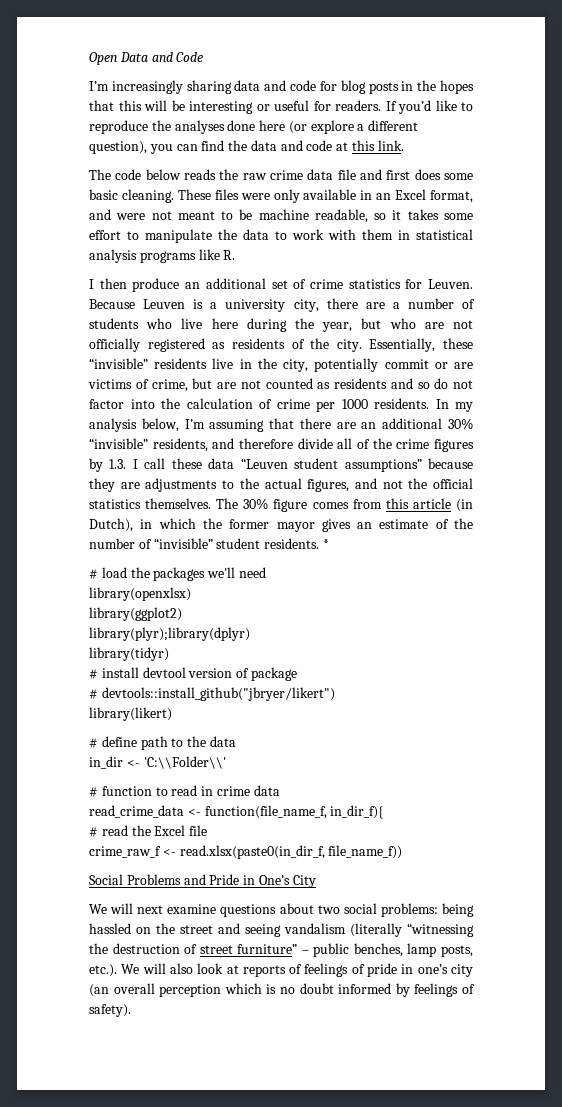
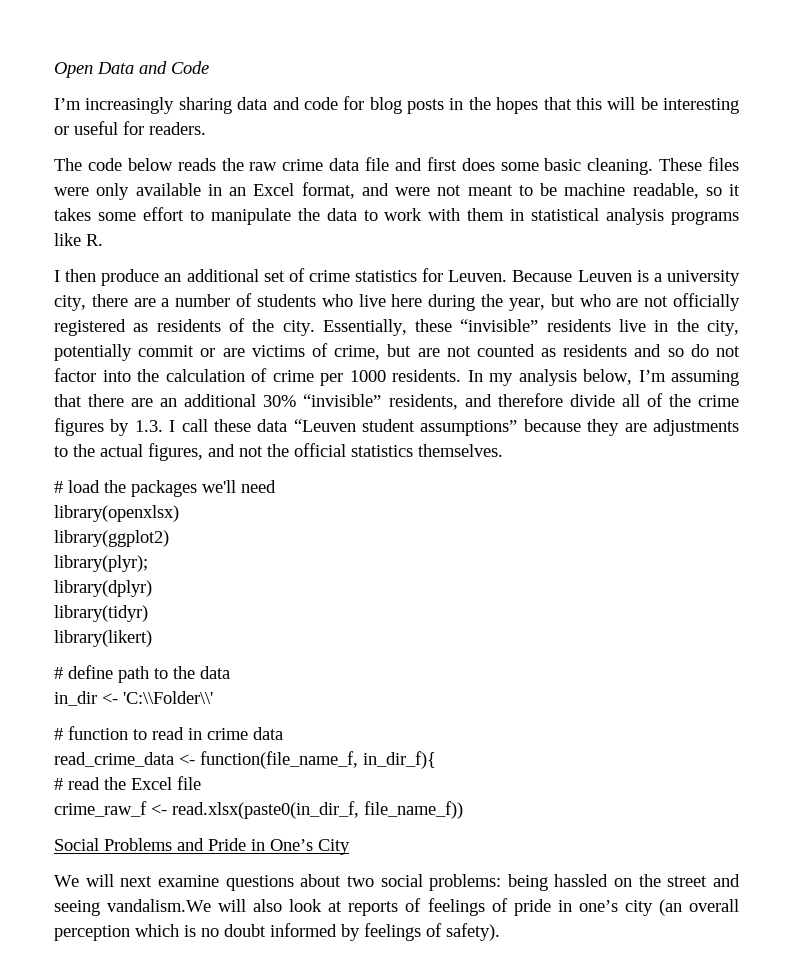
[385,100,473,114] [89,120,419,134] [89,140,404,154] If you’d like to reproduce the analyses done here (or explore a different question), you can find the data and code at this link. -> (206, 128) none
[216,498,473,512] [89,518,474,532] [89,538,329,549] The 30% figure comes from this article (in Dutch), in which the former mayor gives an estimate of the number of “invisible” student residents. * -> (503, 450) none
[89,627,250,641] library(plyr);library(dplyr) -> [54,555,148,572] [54,580,152,597] library(plyr); // library(dplyr)
[89,667,297,681] [89,687,335,701] // # install devtool version of package // # devtools::install_github("jbryer/likert") -> (148, 613) none
[284,923,474,937] [89,943,473,957] [89,964,140,977] vandalism (literally “witnessing the destruction of street furniture” – public benches, lamp posts, etc.). We -> [107,899,212,912] vandalism.We

